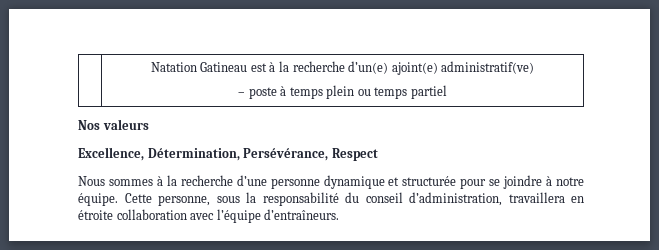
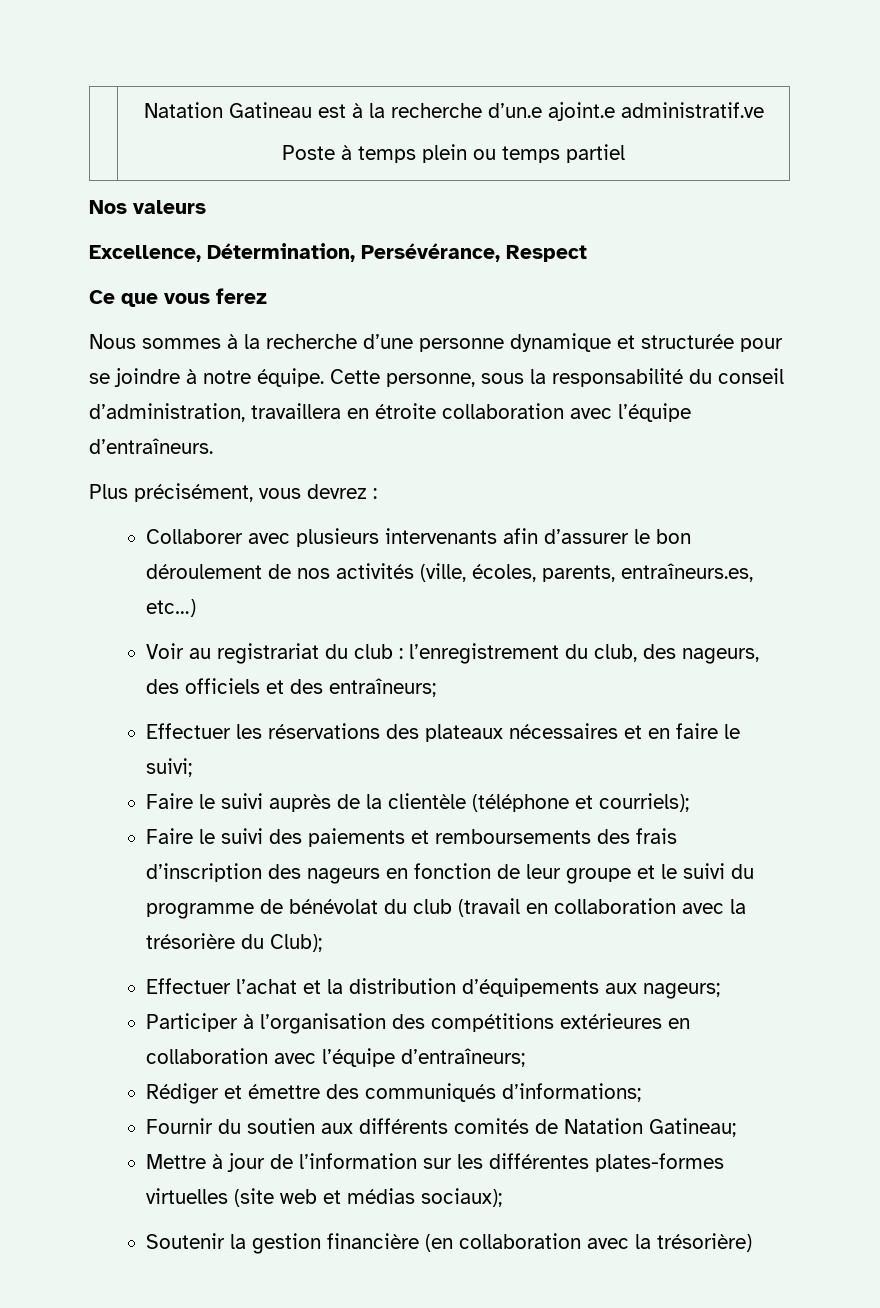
[348,61,535,75] [238,87,277,99] d’un(e) ajoint(e) administratif(ve) // – poste -> [487,102,764,121] [282,145,335,160] d’un.e ajoint.e administratif.ve // Poste
(378, 154) none -> [89,288,267,307] // Ce que vous ferez
(340, 214) none -> [89,483,377,502] [146,528,692,547] [146,563,754,582] [146,599,197,617] [146,643,760,664] [146,678,437,697] [146,723,741,742] [146,758,193,777] [146,793,690,812] [146,828,678,847] [146,863,755,884] [146,898,747,919] [146,933,323,952] [146,978,721,999] [146,1013,691,1034] [146,1048,526,1067] [146,1083,642,1104] [146,1118,737,1137] [146,1153,725,1172] [146,1188,503,1207] [146,1233,753,1254] // Plus précisément, vous devrez : // Collaborer avec plusieurs intervenants afin d’assurer le bon déroulement de nos activités (ville, écoles, parents, entraîneurs.es, etc…) // Voir au registrariat du club : l’enregistrement du club, des nageurs, des officiels et des entraîneurs; // Effectuer les réservations des plateaux nécessaires et en faire le suivi; // Faire le suivi auprès de la clientèle (téléphone et courriels); // Faire le suivi des paiements et remboursements des frais d’inscription des nageurs en fonction de leur groupe et le suivi du programme de bénévolat du club (travail en collaboration avec la trésorière du Club); // Effectuer l’achat et la distribution d’équipements aux nageurs; // Participer à l’organisation des compétitions extérieures en collaboration avec l’équipe d’entraîneurs; // Rédiger et émettre des communiqués d’informations; // Fournir du soutien aux différents comités de Natation Gatineau; // Mettre à jour de l’information sur les différentes plates-formes virtuelles (site web et médias sociaux); // Soutenir la gestion financière (en collaboration avec la trésorière)

